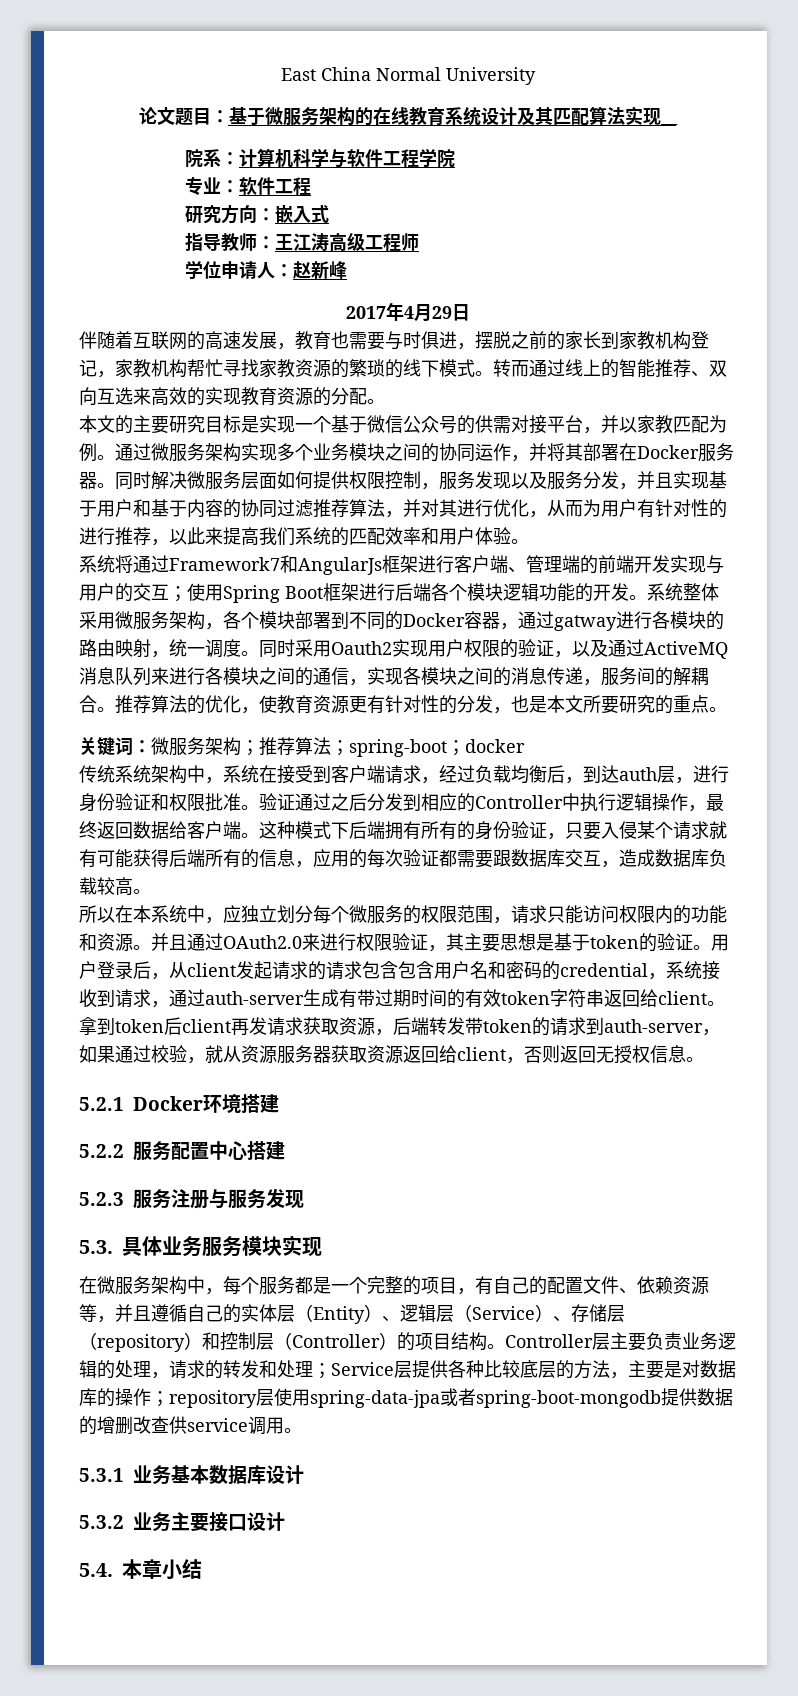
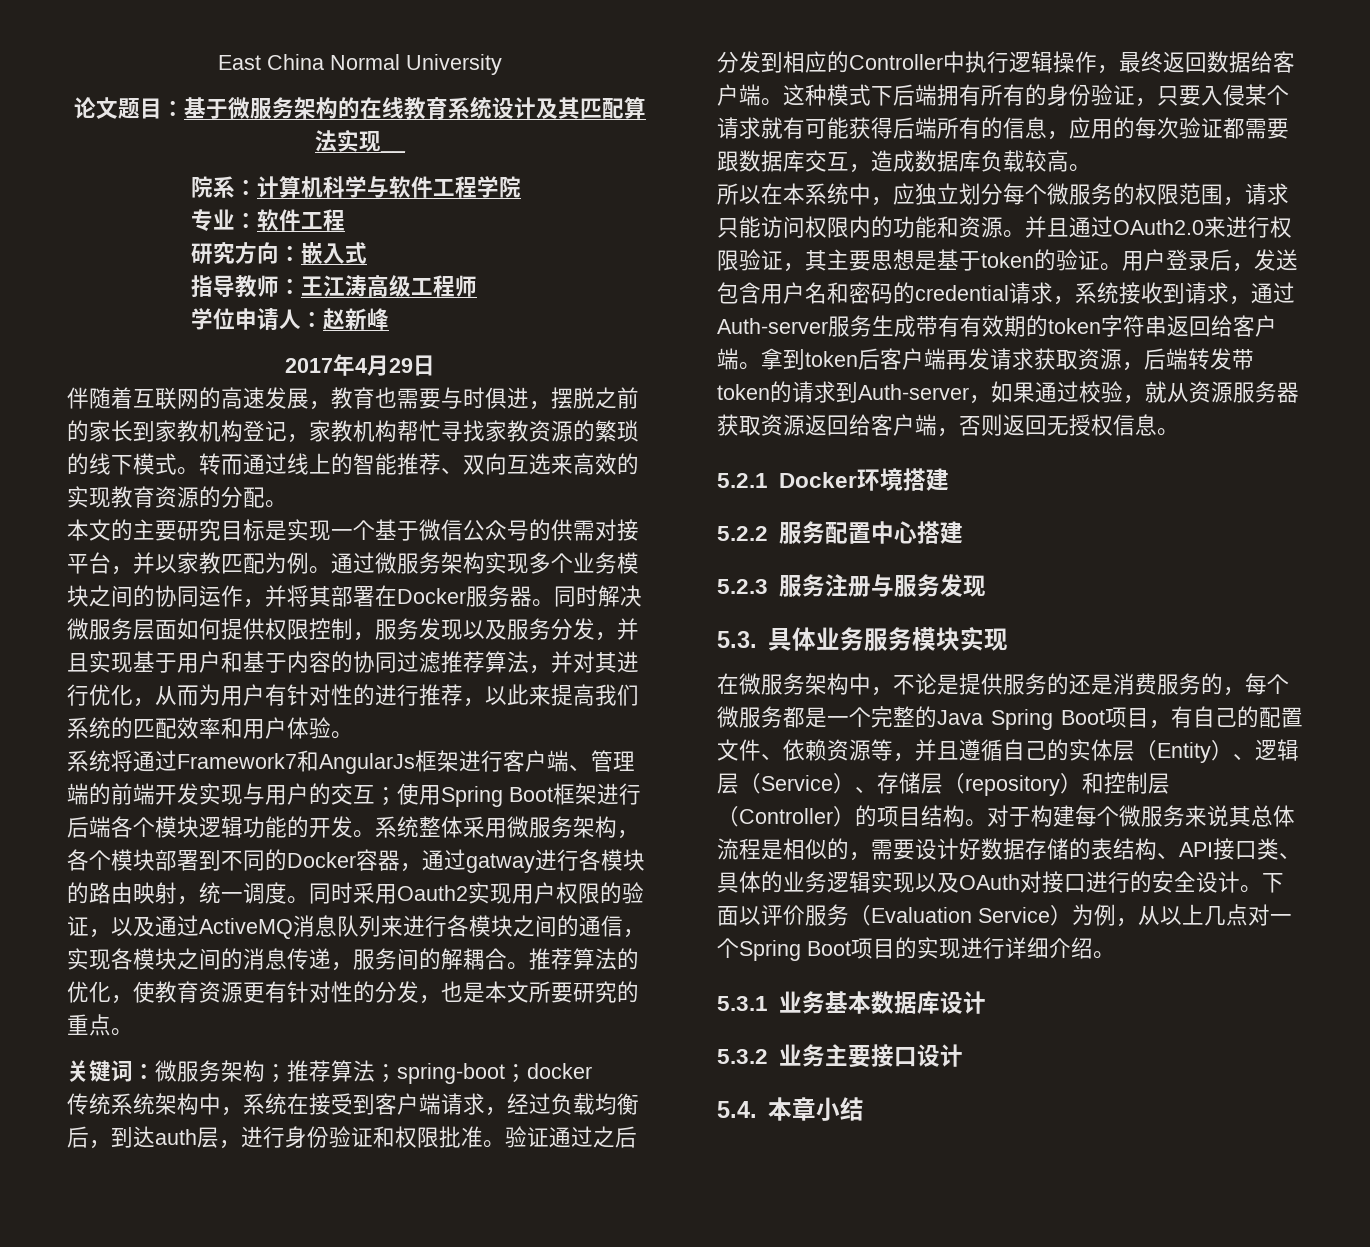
[169,961,398,980] 从client发起请求的请求包含 -> [1254,249,1298,271] 发送
(648, 970) none -> [1009,282,1053,304] 请求
[205,989,501,1008] auth-server生成有带过期时间的有效 -> [717,315,1048,337] Auth-server服务生成带有有效期的
[658,991,707,1005] client -> [1233,315,1277,337] [717,348,739,370] 客户端
[182,1019,231,1033] client -> [880,348,946,370] 客户端
[604,1019,703,1033] auth-server -> [858,384,969,400] Auth-server
[457,1047,506,1061] client -> [871,414,937,436] 客户端
[223,1276,259,1295] 每个 -> [893,673,1289,696] [717,706,739,728] 不论是提供服务的还是消费服务的，每个微
(421, 1285) none -> [937,709,1105,730] Java Spring Boot
[505,1332,736,1351] [79,1360,736,1379] [79,1388,733,1408] [79,1416,284,1435] Controller层主要负责业务逻辑的处理，请求的转发和处理；Service层提供各种比较底层的方法，主要是对数据库的操作；repository层使用spring-data-jpa或者spring-boot-mongodb提供数据的增删改查供service调用 -> [987,805,1295,827] [717,838,1301,861] [717,871,1284,893] [717,904,1292,927] [717,937,1093,961] 对于构建每个微服务来说其总体流程是相似的，需要设计好数据存储的表结构、API接口类、具体的业务逻辑实现以及OAuth对接口进行的安全设计。下面以评价服务（Evaluation Service）为例，从以上几点对一个Spring Boot项目的实现进行详细介绍

